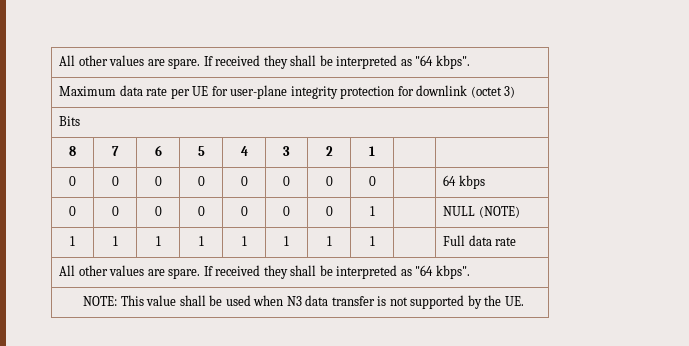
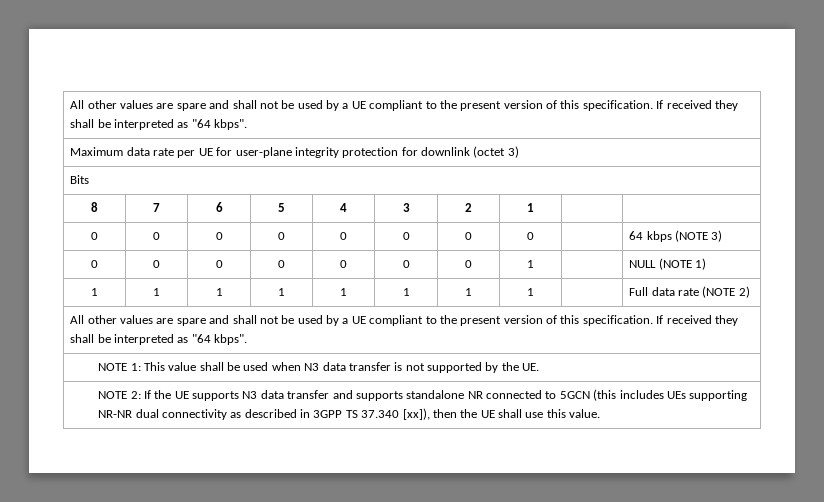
[59,55,201,69] All other values are spare. -> [70,100,653,111] All other values are spare and shall not be used by a UE compliant to the present version of this specification.
(485, 182) none -> [675,230,723,242] (NOTE 3)
[478,206,520,218] (NOTE) -> [658,258,707,270] (NOTE 1)
[59,265,470,279] [83,296,118,306] // All other values are spare. If received they shall be interpreted as "64 kbps". // NOTE: -> [702,286,750,298] [70,315,738,326] [70,334,248,345] [98,363,141,371] (NOTE 2) // All other values are spare and shall not be used by a UE compliant to the present version of this specification. If received they shall be interpreted as "64 kbps". // NOTE 1:
(524, 301) none -> [98,389,748,401] [98,408,601,420] // NOTE 2: If the UE supports N3 data transfer and supports standalone NR connected to 5GCN (this includes UEs supporting NR-NR dual connectivity as described in 3GPP TS 37.340 [xx]), then the UE shall use this value.

